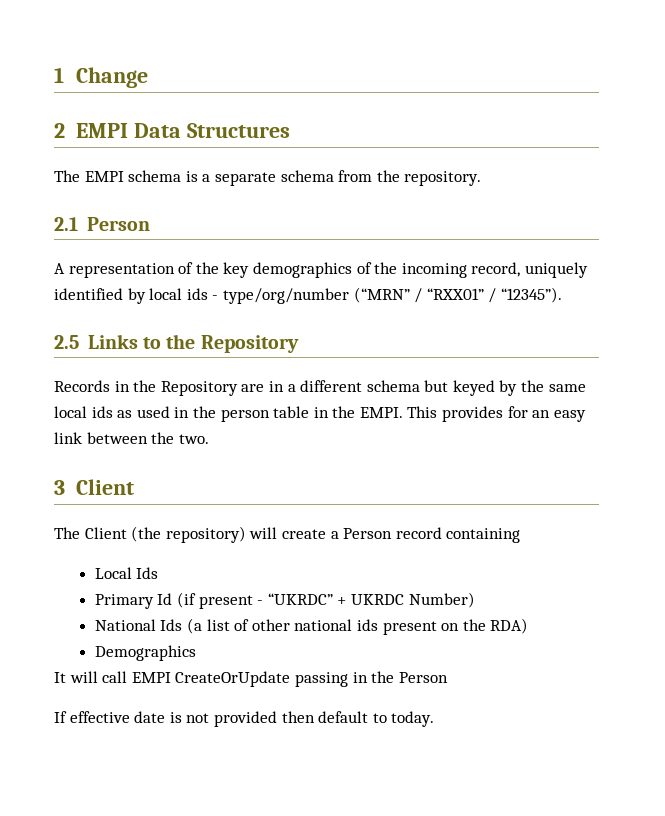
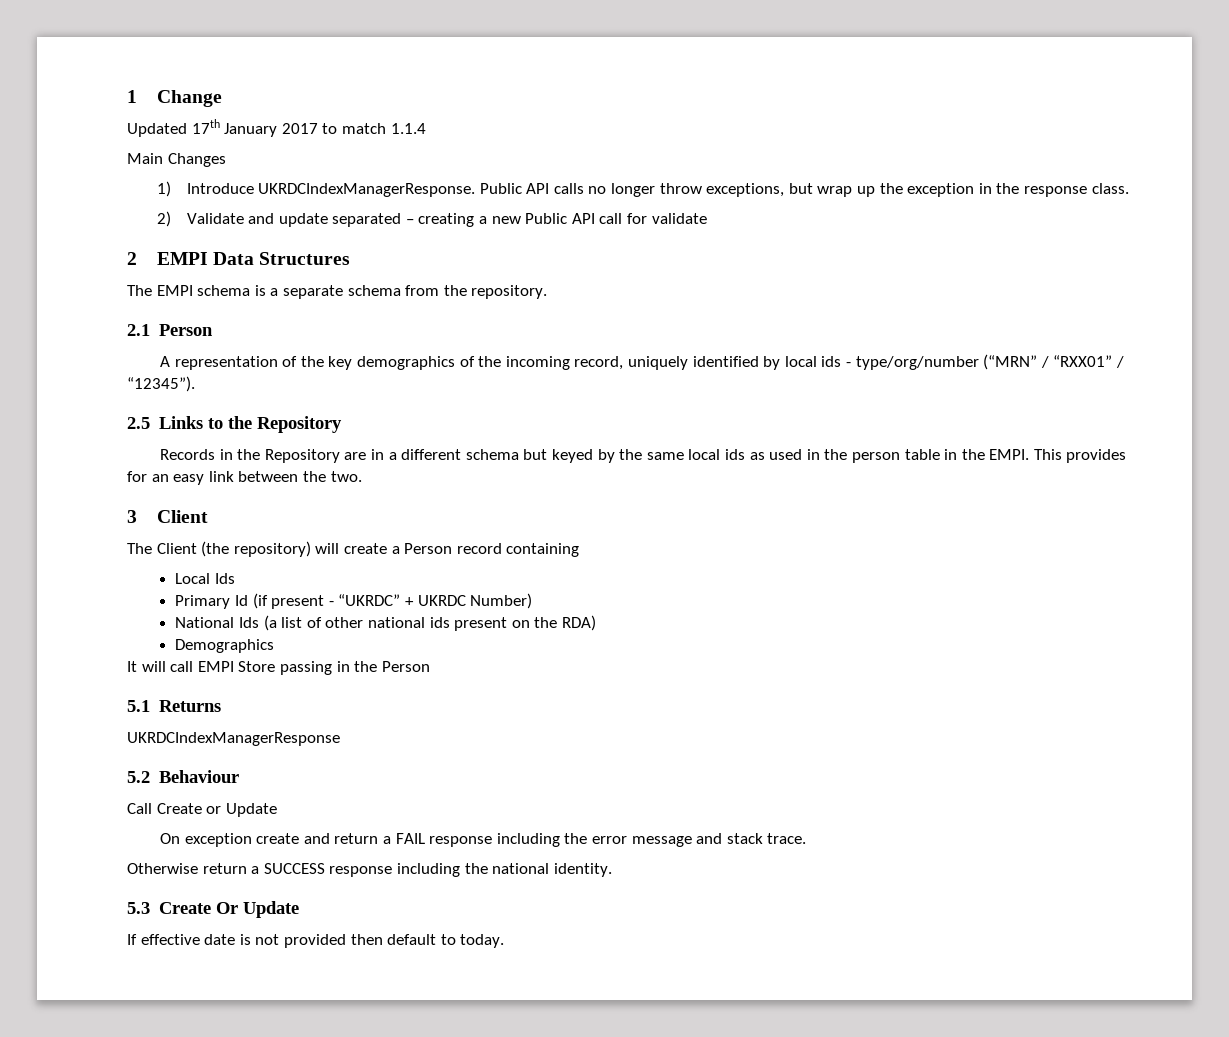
(149, 77) none -> [127,119,426,137] [127,153,226,167] [156,181,1129,197] [156,211,707,227] // Updated 17th January 2017 to match 1.1.4 // Main Changes // 1) Introduce UKRDCIndexManagerResponse. Public API calls no longer throw exceptions, but wrap up the exception in the response class. // 2) Validate and update separated – creating a new Public API call for validate
[175,671,291,687] CreateOrUpdate -> [238,661,276,672] Store
(448, 677) none -> [127,700,221,712] [127,732,340,746] [127,770,239,783] [127,803,277,817] [160,833,807,847] [127,863,612,877] [127,901,299,918] // 5.1 Returns // UKRDCIndexManagerResponse // 5.2 Behaviour // Call Create or Update // On exception create and return a FAIL response including the error message and stack trace. // Otherwise return a SUCCESS response including the national identity. // 5.3 Create Or Update

